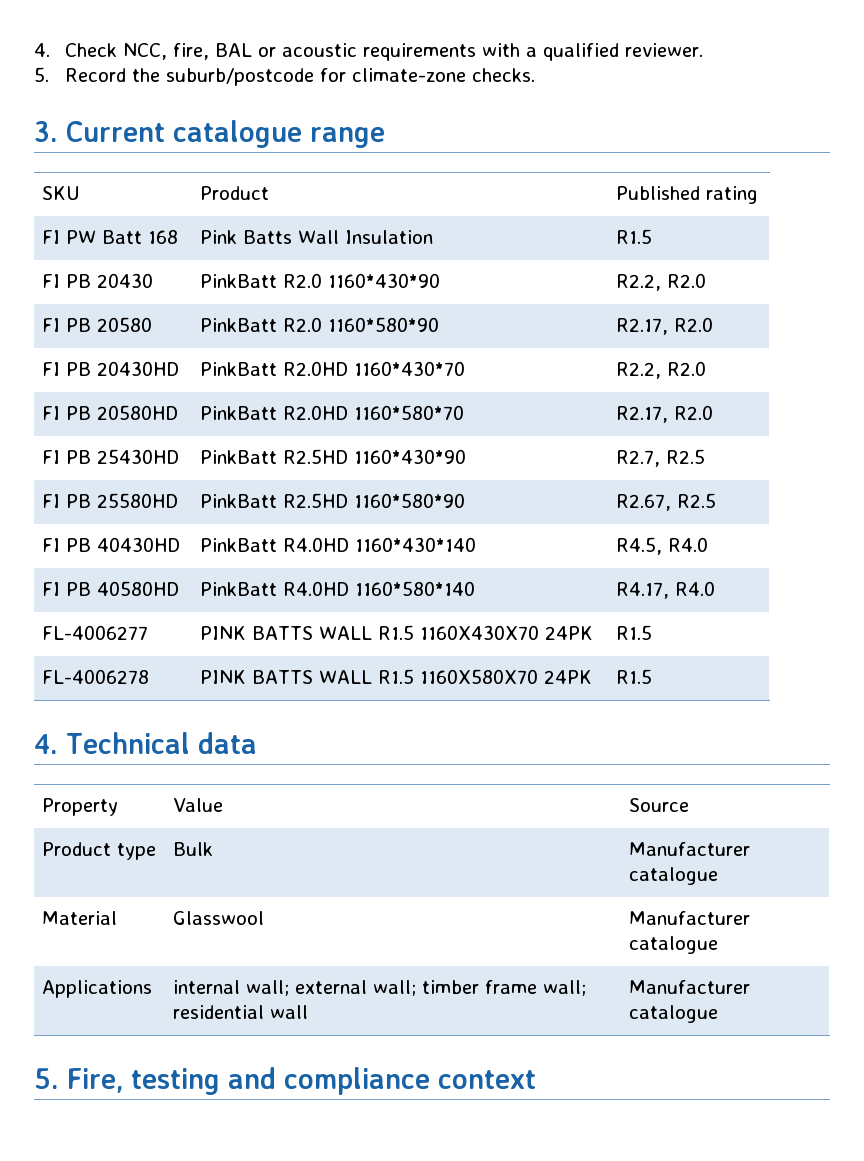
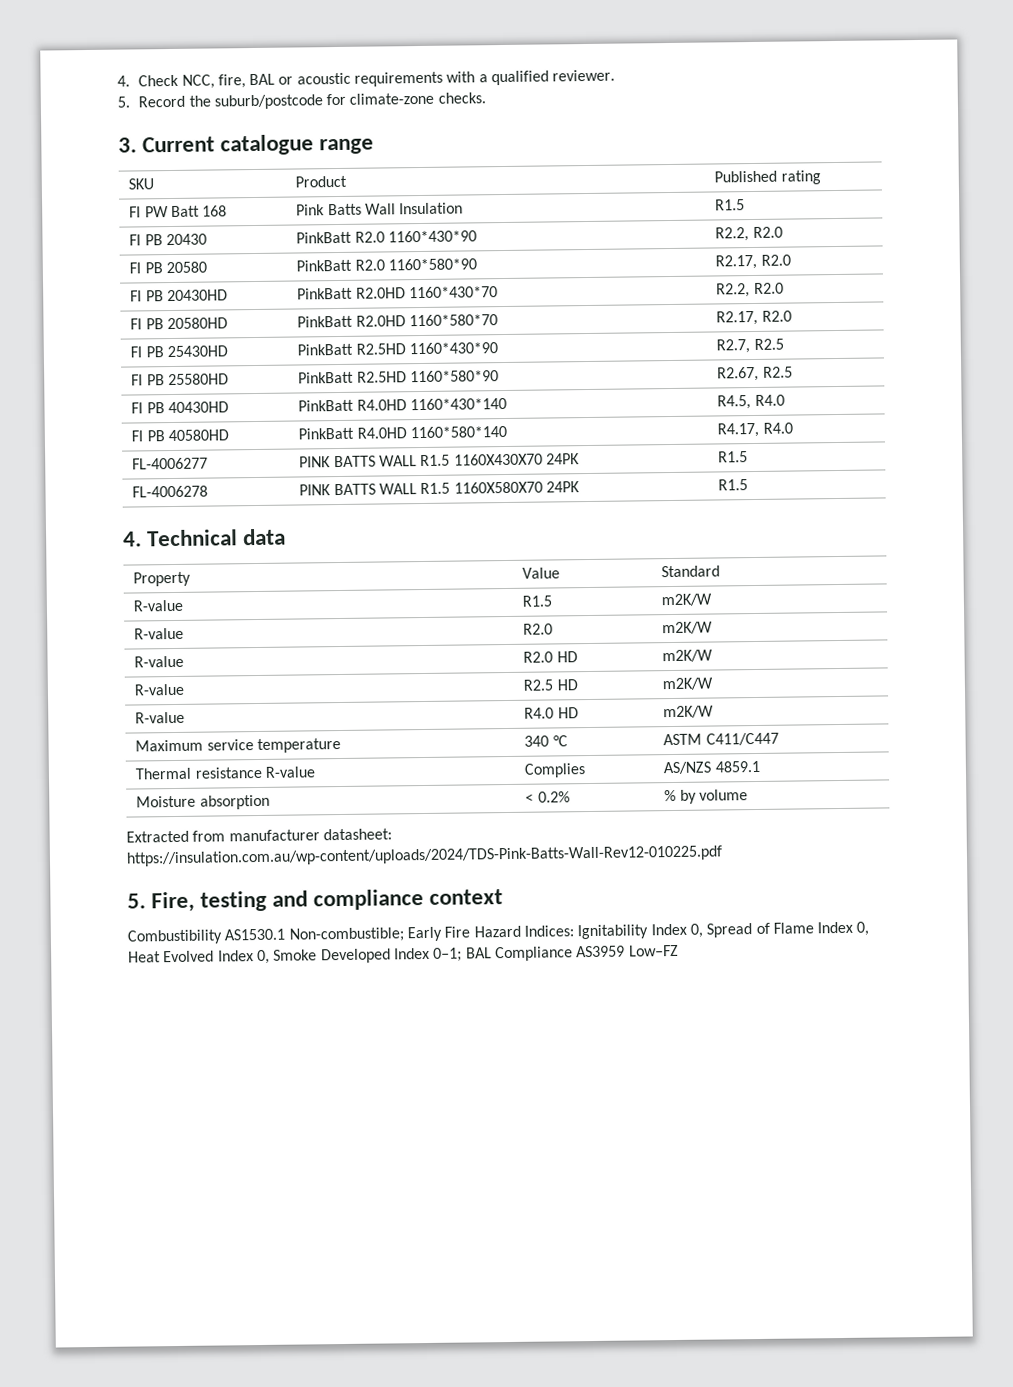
[629,798,690,812] [42,842,157,860] [173,842,214,856] [629,842,751,856] [629,867,719,885] [42,911,118,925] [173,911,265,925] [629,911,751,925] [629,936,719,954] [42,980,153,998] [173,980,587,996] [173,1005,309,1019] [629,980,751,994] [629,1005,719,1023] Source // Product type | Bulk | Manufacturer catalogue // Material | Glasswool | Manufacturer catalogue // Applications | internal wall; external wall; timber frame wall; residential wall | Manufacturer catalogue -> [661,565,721,578] [133,599,184,612] [522,595,553,607] [661,593,713,607] [134,627,185,640] [523,623,554,635] [662,621,714,635] [134,655,185,668] [523,651,578,663] [662,649,714,663] [134,683,185,696] [523,679,578,691] [662,677,714,691] [135,711,186,724] [524,707,579,719] [663,705,715,719] [135,738,341,754] [524,735,568,747] [663,732,779,746] [135,766,315,780] [524,763,587,778] [663,760,760,775] [136,794,270,810] [525,791,570,803] [664,789,748,804] [126,828,392,843] [126,845,723,867] Standard // R-value | R1.5 | m2K/W // R-value | R2.0 | m2K/W // R-value | R2.0 HD | m2K/W // R-value | R2.5 HD | m2K/W // R-value | R4.0 HD | m2K/W // Maximum service temperature | 340 °C | ASTM C411/C447 // Thermal resistance R-value | Complies | AS/NZS 4859.1 // Moisture absorption | < 0.2% | % by volume // Extracted from manufacturer datasheet: https://insulation.com.au/wp-content/uploads/2024/TDS-Pink-Batts-Wall-Rev12-010225.pdf
(536, 1079) none -> [127,921,870,945] [128,944,679,965] // Combustibility AS1530.1 Non-combustible; Early Fire Hazard Indices: Ignitability Index 0, Spread of Flame Index 0, Heat Evolved Index 0, Smoke Developed Index 0–1; BAL Compliance AS3959 Low–FZ

